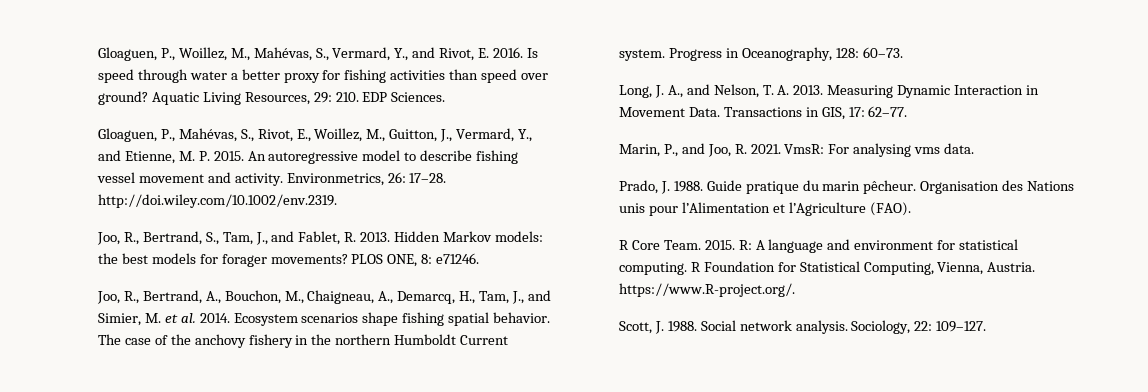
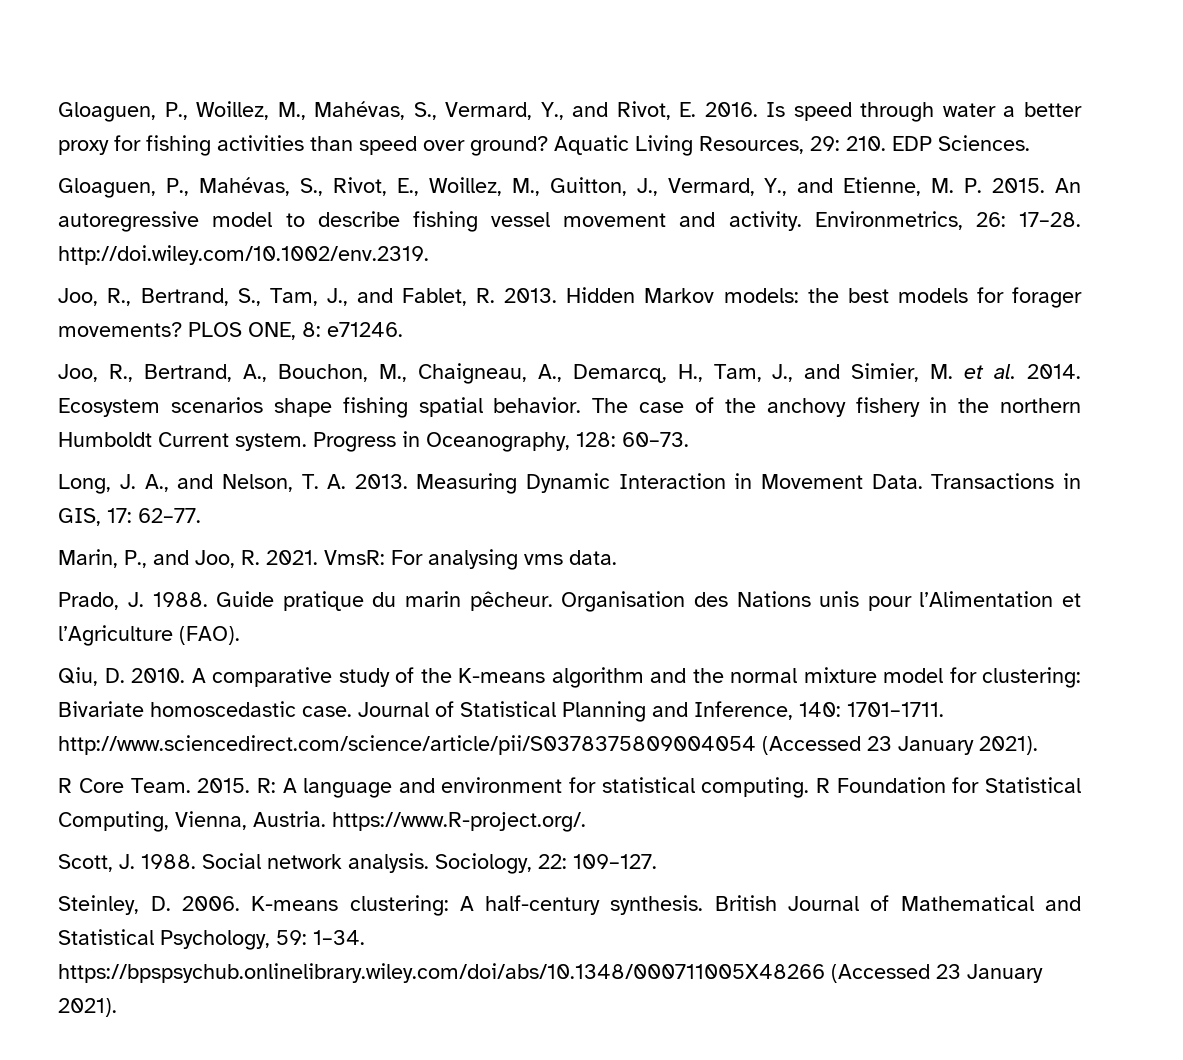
(911, 209) none -> [58,667,1081,688] [58,701,945,722] [58,735,1039,755] // Qiu, D. 2010. A comparative study of the K-means algorithm and the normal mixture model for clustering: Bivariate homoscedastic case. Journal of Statistical Planning and Inference, 140: 1701–1711. http://www.sciencedirect.com/science/article/pii/S0378375809004054 (Accessed 23 January 2021).
(987, 326) none -> [58,895,1082,916] [58,929,366,950] [58,963,1044,983] [58,998,118,1017] // Steinley, D. 2006. K-means clustering: A half-century synthesis. British Journal of Mathematical and Statistical Psychology, 59: 1–34. https://bpspsychub.onlinelibrary.wiley.com/doi/abs/10.1348/000711005X48266 (Accessed 23 January 2021).

